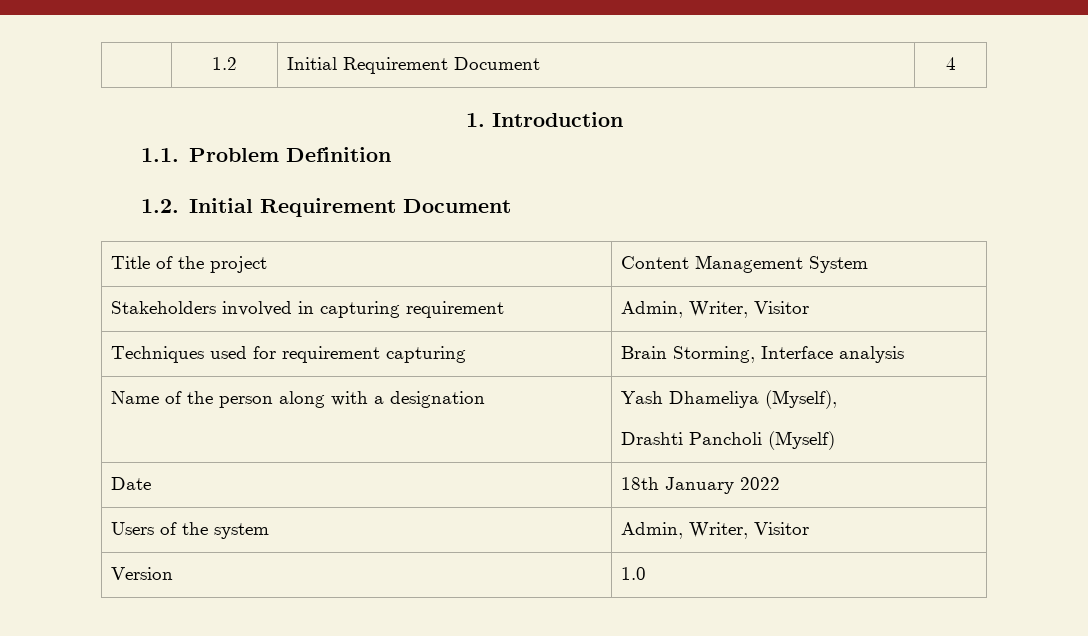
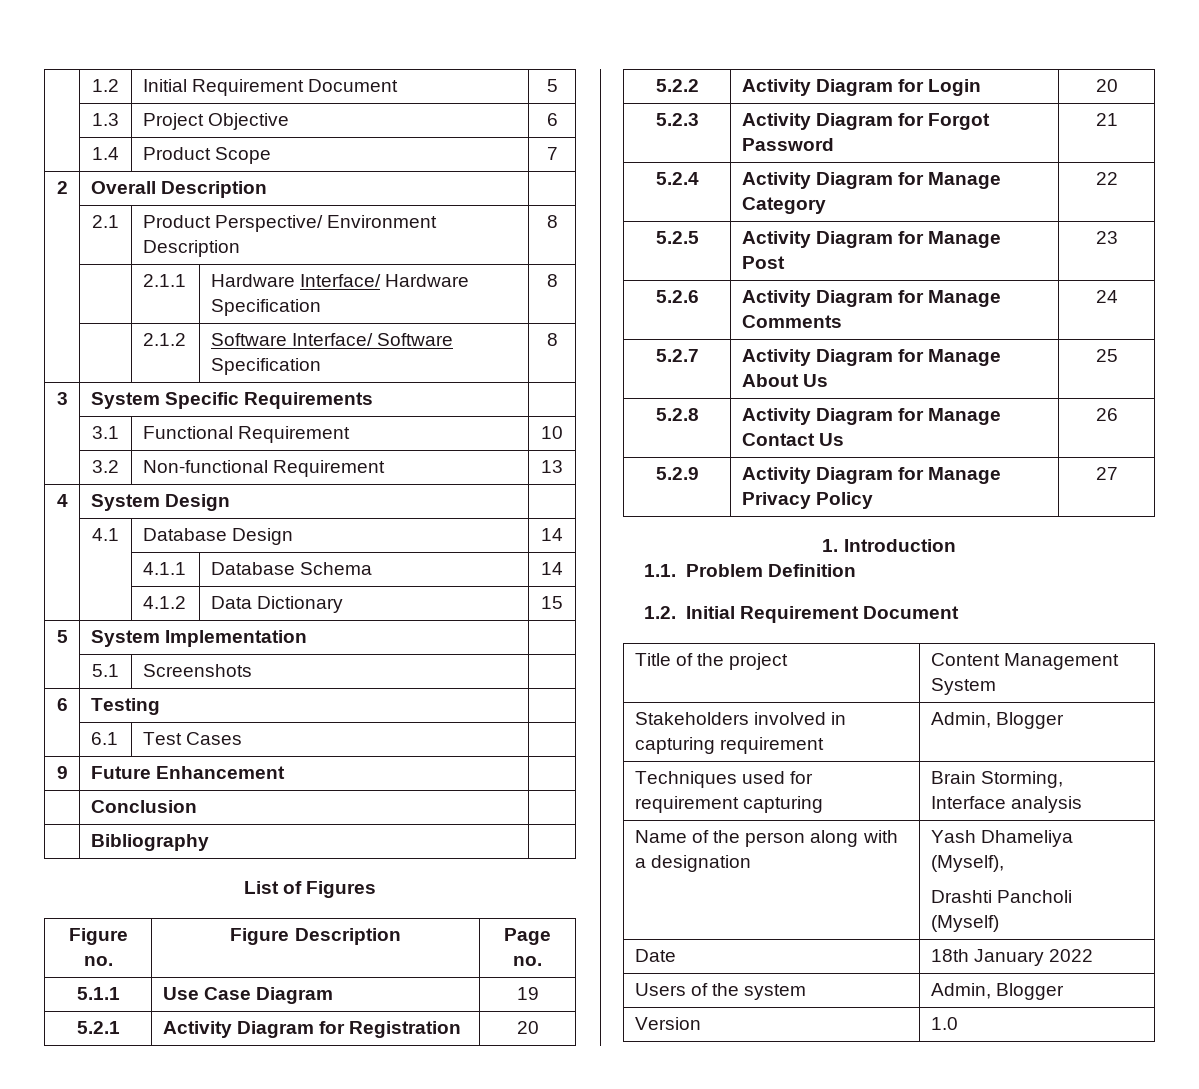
[945,57,956,70] 4 -> [546,79,558,92] [92,113,119,126] [142,113,290,130] [546,113,558,126] [92,147,119,160] [142,147,272,164] [546,147,558,160] [56,181,68,194] [90,181,268,198] [92,215,119,228] [142,215,438,232] [142,240,240,257] [546,215,558,228] [142,274,186,287] [210,274,470,287] [210,299,321,316] [546,274,558,287] [142,333,186,346] [210,333,454,346] [210,358,321,375] [546,333,558,346] [56,392,68,405] [90,392,374,409] [92,426,119,439] [142,426,351,443] [541,426,563,439] [92,460,119,473] [142,460,386,477] [541,460,563,473] [56,494,68,507] [90,494,231,511] [92,528,119,541] [142,528,294,545] [541,528,563,541] [142,562,186,575] [210,562,373,575] [541,562,563,575] [142,596,186,609] [210,596,344,613] [541,596,563,609] [56,630,68,643] [90,630,308,647] [92,664,119,677] [142,664,252,677] [56,698,68,711] [90,698,160,715] [90,732,118,745] [142,732,243,745] [56,766,68,779] [90,766,286,779] [90,800,197,813] [90,834,209,851] [243,881,377,898] [68,928,128,945] [83,956,113,966] [230,928,401,945] [504,928,551,945] [513,956,542,966] [76,987,120,1000] [162,987,334,1004] [516,987,539,1000] [76,1021,120,1034] [162,1021,462,1038] [516,1021,539,1034] [655,79,699,92] [741,79,982,96] [1095,79,1118,92] [655,113,699,126] [741,113,991,130] [741,138,834,151] [1095,113,1118,126] [655,172,699,185] [741,172,1002,189] [741,197,826,214] [1095,172,1118,185] [655,231,699,244] [741,231,1002,248] [741,256,785,269] [1095,231,1118,244] [655,290,699,303] [741,290,1002,307] [741,315,842,328] [1095,290,1118,303] [655,349,699,362] [741,349,1002,366] [741,374,829,387] [1095,349,1118,362] [655,408,699,421] [741,408,1002,425] [741,433,845,446] [1095,408,1118,421] [655,467,699,480] [741,467,1002,484] [741,492,874,509] [1095,467,1118,480] 5 // | 1.3 | Project Objective | 6 // | 1.4 | Product Scope | 7 // 2 | Overall Description | // | 2.1 | Product Perspective/ Environment Description | 8 // | | 2.1.1 | Hardware Interface/ Hardware Specification | 8 // | | 2.1.2 | Software Interface/ Software Specification | 8 // 3 | System Specific Requirements | // | 3.1 | Functional Requirement | 10 // | 3.2 | Non-functional Requirement | 13 // 4 | System Design | // | 4.1 | Database Design | 14 // | | 4.1.1 | Database Schema | 14 // | | 4.1.2 | Data Dictionary | 15 // 5 | System Implementation | // | 5.1 | Screenshots | // 6 | Testing | // | 6.1 | Test Cases | // 9 | Future Enhancement | // | Conclusion | // | Bibliography | // List of Figures // Figure no. | Figure Description | Page no. // 5.1.1 | Use Case Diagram | 19 // 5.2.1 | Activity Diagram for Registration | 20 // 5.2.2 | Activity Diagram for Login | 20 // 5.2.3 | Activity Diagram for Forgot Password | 21 // 5.2.4 | Activity Diagram for Manage Category | 22 // 5.2.5 | Activity Diagram for Manage Post | 23 // 5.2.6 | Activity Diagram for Manage Comments | 24 // 5.2.7 | Activity Diagram for Manage About Us | 25 // 5.2.8 | Activity Diagram for Manage Contact Us | 26 // 5.2.9 | Activity Diagram for Manage Privacy Policy | 27
[689,301,810,318] Writer, Visitor -> [996,712,1065,729] Blogger
[689,522,810,539] Writer, Visitor -> [996,983,1065,1000] Blogger

